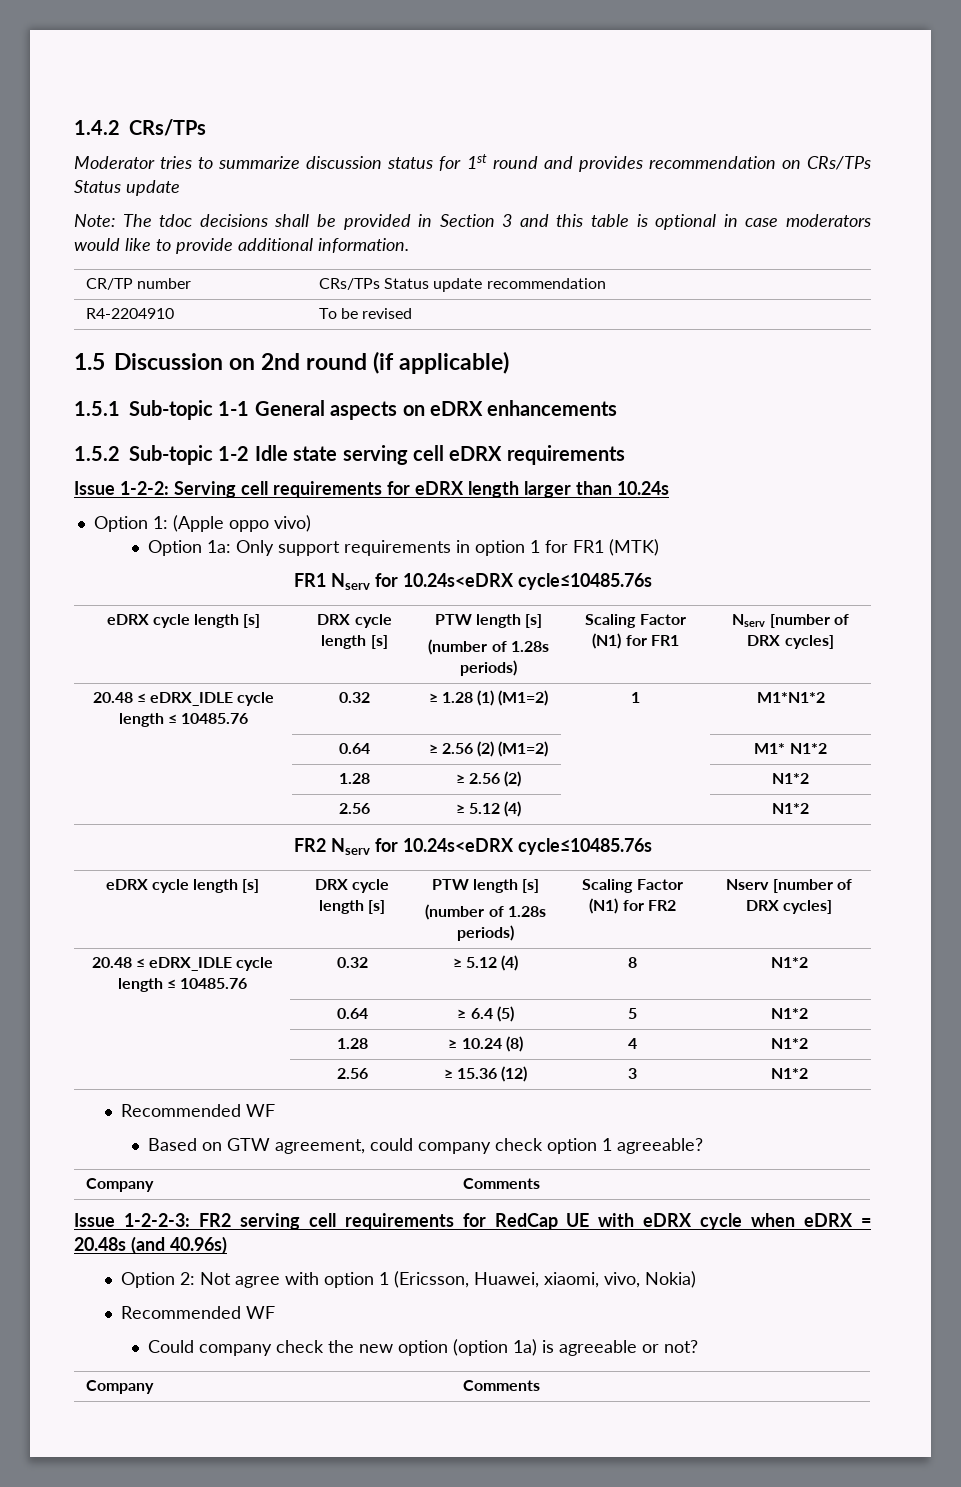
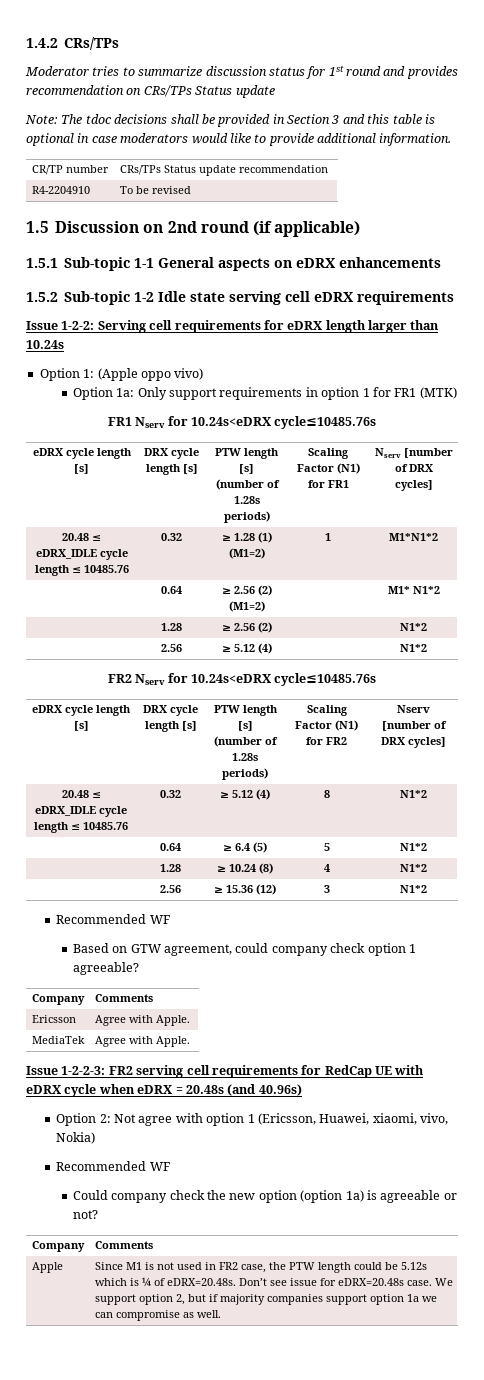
(540, 1183) none -> [31,1015,76,1023] [94,1015,190,1026] [31,1036,85,1044] [94,1036,190,1047] // Ericsson | Agree with Apple. // MediaTek | Agree with Apple.
(540, 1385) none -> [31,1262,63,1273] [94,1262,427,1273] [94,1277,453,1286] [94,1294,437,1305] [94,1310,221,1321] // Apple | Since M1 is not used in FR2 case, the PTW length could be 5.12s which is ¼ of eDRX=20.48s. Don’t see issue for eDRX=20.48s case. We support option 2, but if majority companies support option 1a we can compromise as well.

